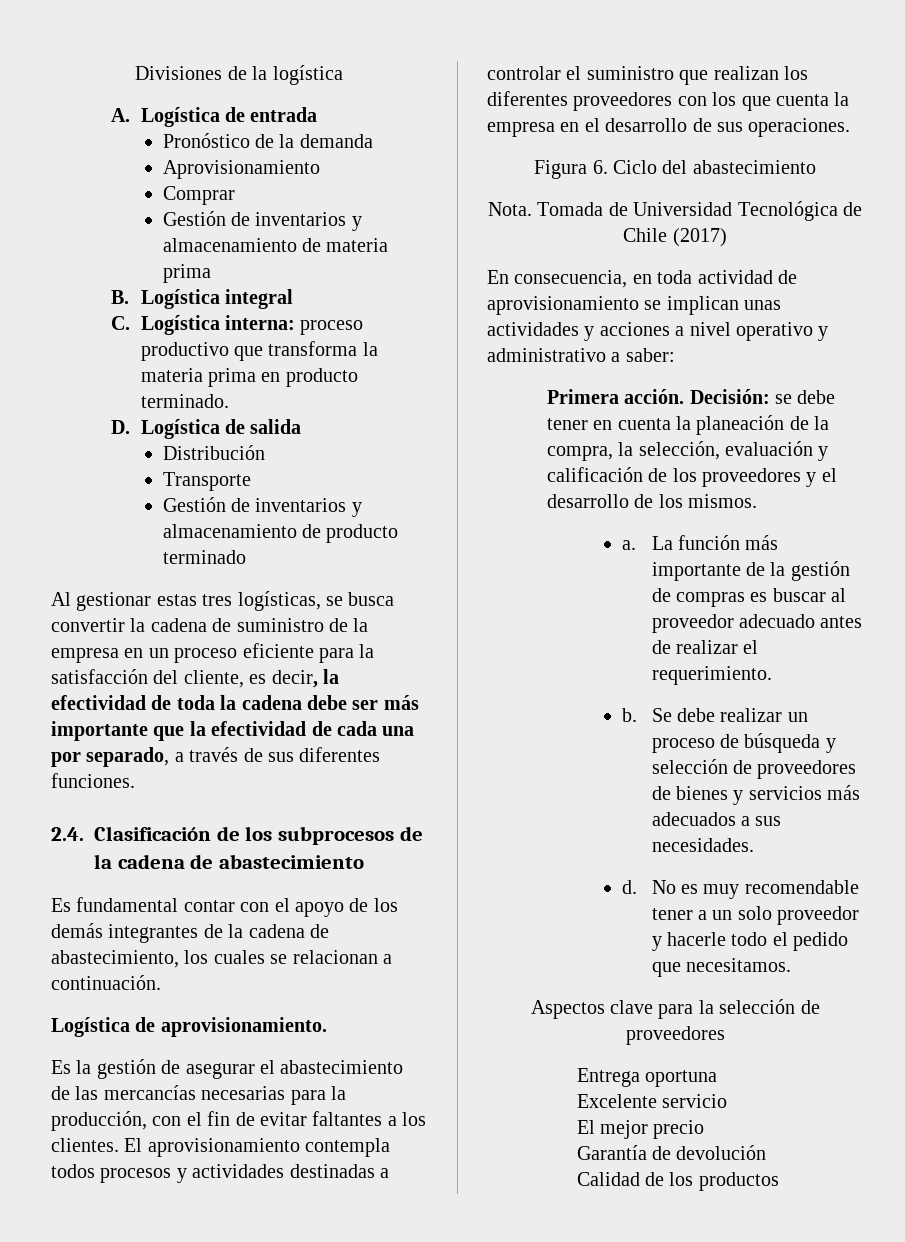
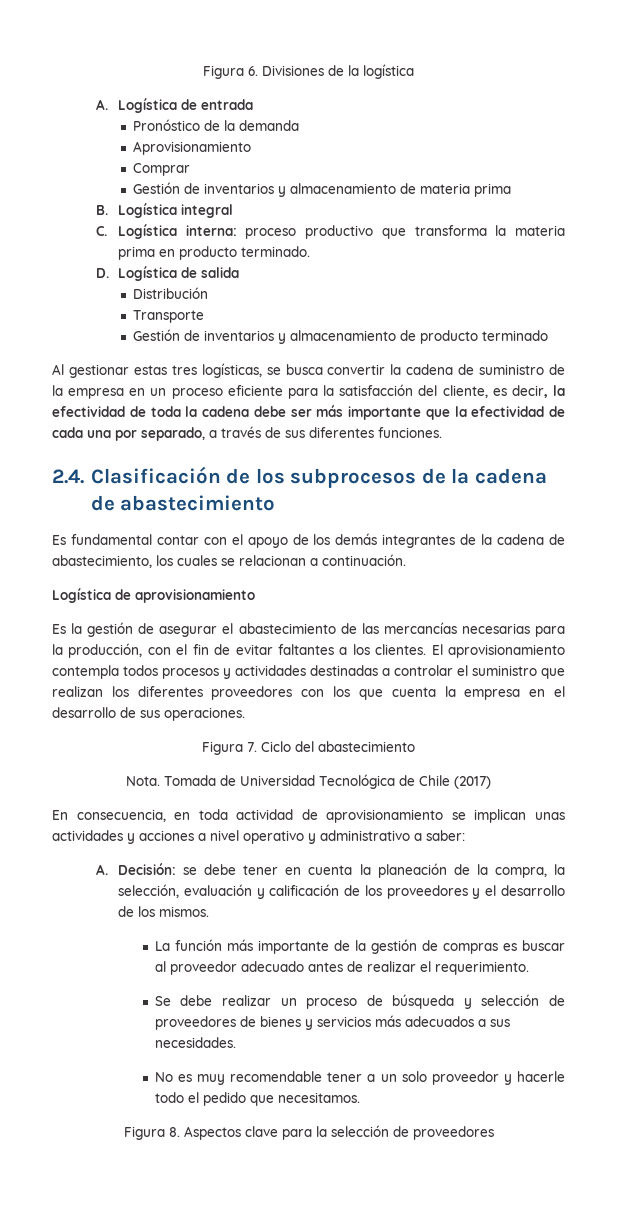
(135, 73) none -> [203,65,258,79] Figura 6.
[160,1017,327,1037] aprovisionamiento. -> [135,589,255,603] aprovisionamiento
[592,160,608,174] 6. -> [247,742,257,752] 7.
[546,389,685,404] Primera acción. -> [96,864,109,875] A.
[621,540,636,550] a. -> (210, 911) none
[621,708,637,722] b. -> (529, 968) none
[621,880,637,894] d. -> (236, 1042) none
(792, 965) none -> [123,1126,180,1140] Figura 8.
[576,1068,717,1087] [576,1094,727,1108] [576,1120,705,1139] [576,1145,767,1160] [576,1172,779,1191] // Entrega oportuna // Excelente servicio // El mejor precio // Garantía de devolución // Calidad de los productos -> (494, 1133) none

